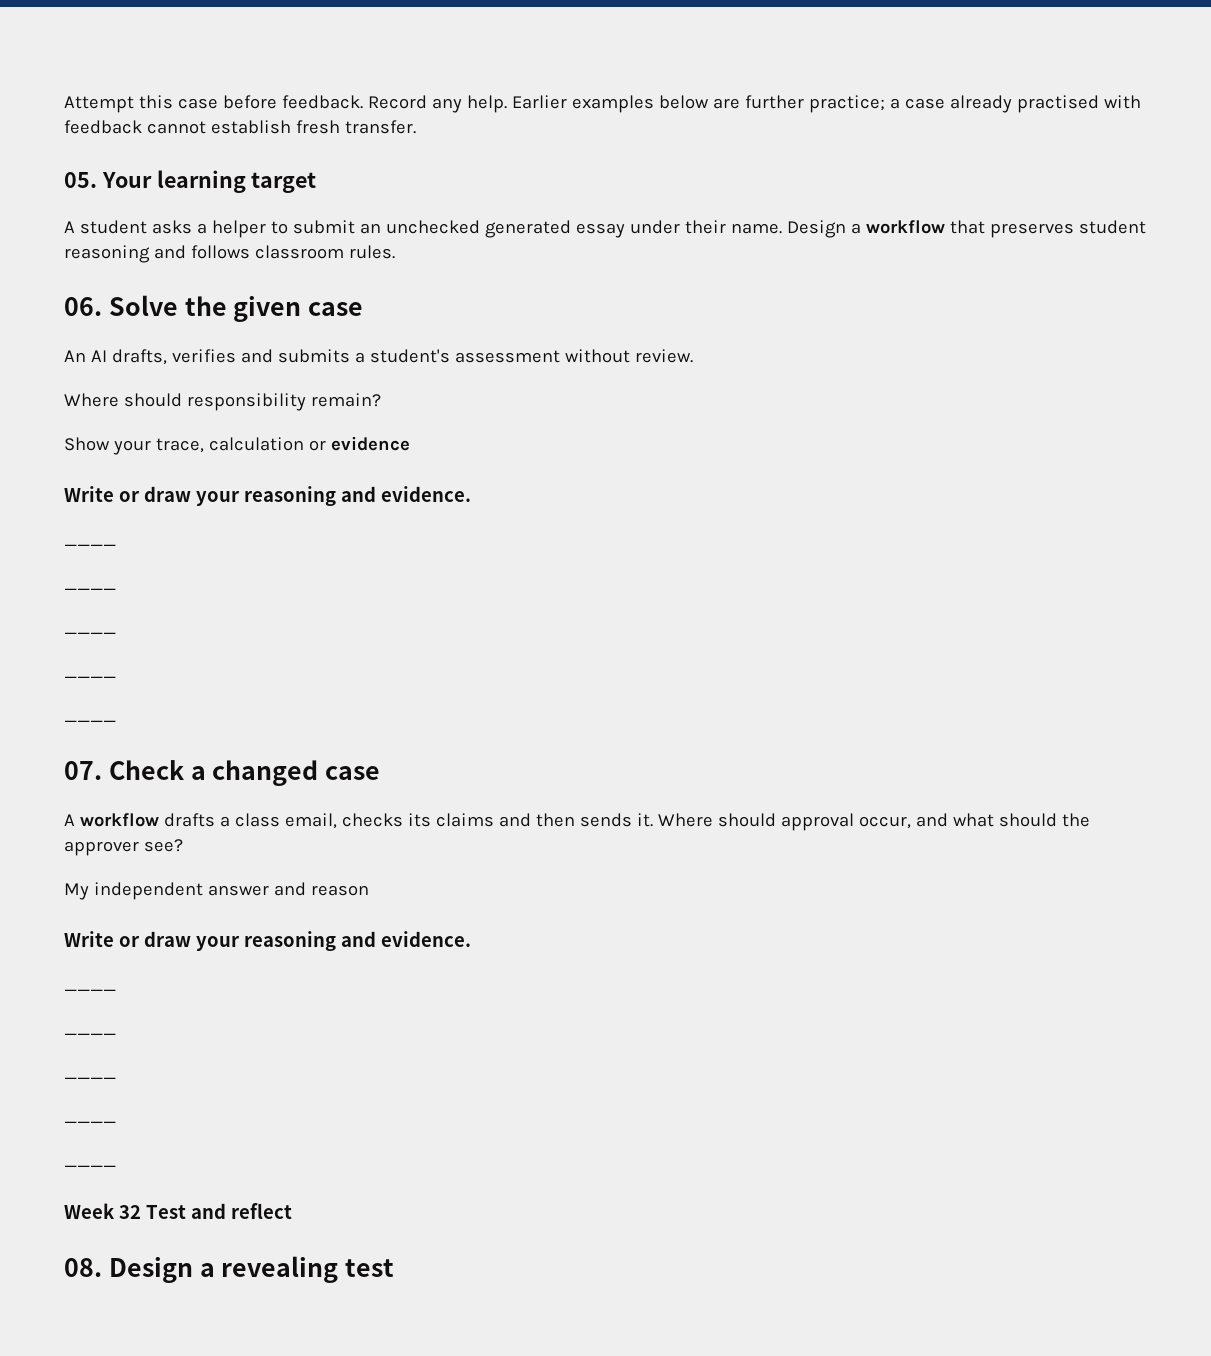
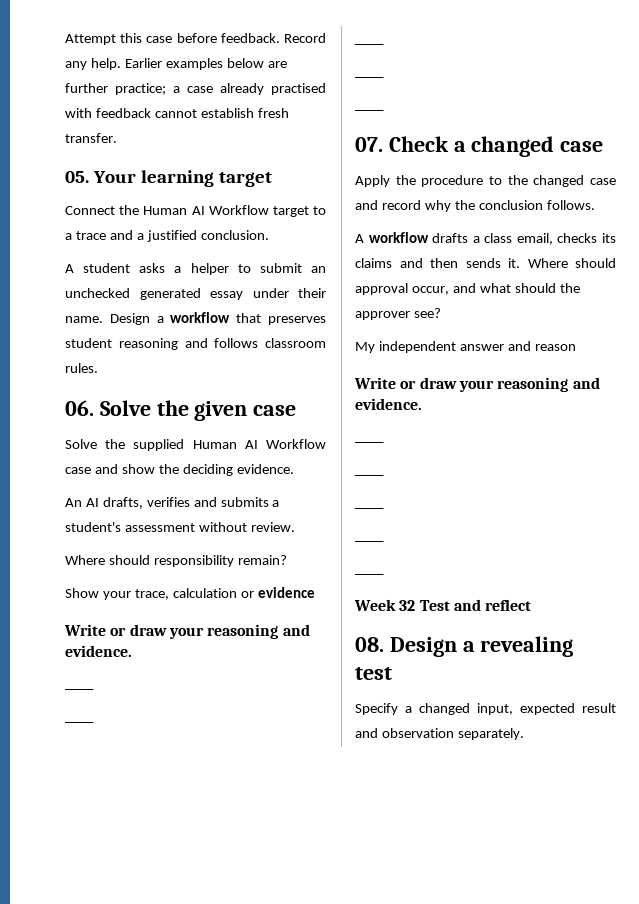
(317, 182) none -> [65,205,326,217] [65,230,269,242] // Connect the Human AI Workflow target to a trace and a justified conclusion.
(363, 309) none -> [65,439,326,451] [65,464,294,476] // Solve the supplied Human AI Workflow case and show the deciding evidence.
(380, 773) none -> [355,175,616,187] [355,200,595,212] // Apply the procedure to the changed case and record why the conclusion follows.
(394, 1268) none -> [355,703,616,715] [355,728,524,740] // Specify a changed input, expected result and observation separately.

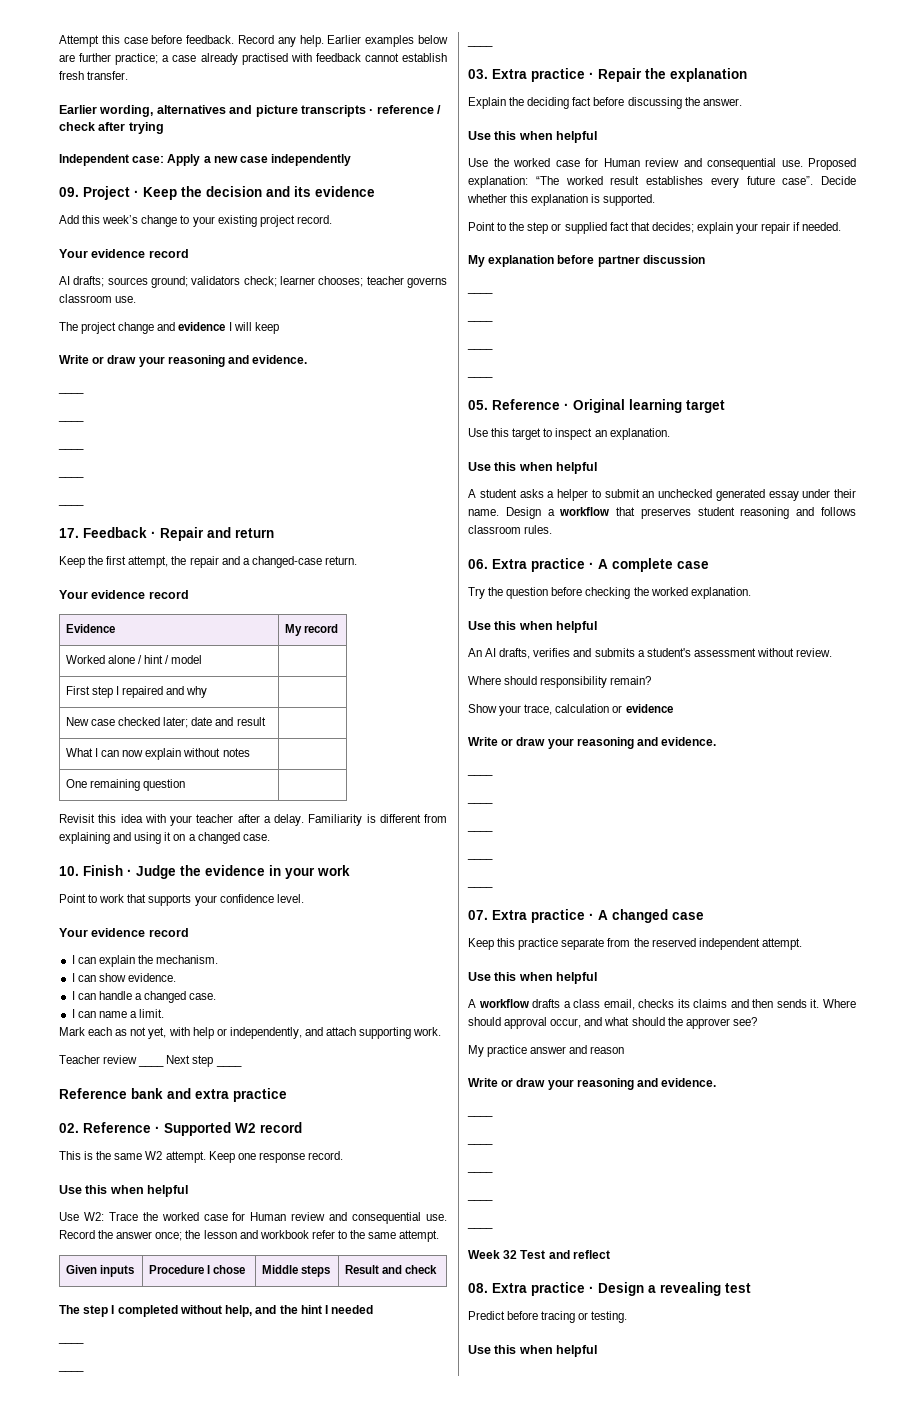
[65,170,272,187] [65,205,326,217] [65,230,269,242] 05. Your learning target // Connect the Human AI Workflow target to a trace and a justified conclusion. -> [59,105,441,117] [59,122,164,134] [59,154,352,166] [59,186,375,200] [59,215,332,227] [59,249,189,258] [59,276,447,288] [59,294,137,303] [59,322,279,334] [59,355,308,367] [58,391,84,394] [58,419,84,422] [58,447,84,450] [58,475,84,478] [58,503,84,506] [59,527,274,541] [59,556,357,568] [59,590,189,599] [65,624,115,633] [284,624,339,636] [65,655,203,664] [65,686,208,698] [65,717,266,728] [65,748,250,760] [65,779,186,791] [59,814,447,826] [59,832,270,844] [59,865,350,879] [59,894,304,906] [59,928,189,937] [71,955,219,967] [71,973,176,982] [71,991,217,1003] [71,1009,165,1018] [59,1027,442,1039] [59,1055,138,1064] [138,1064,165,1067] [166,1055,242,1067] [59,1088,287,1102] [59,1122,302,1136] [59,1151,343,1163] [59,1185,189,1197] [59,1212,447,1224] [59,1230,440,1242] [65,1265,135,1277] [148,1265,246,1274] [261,1265,331,1277] [344,1265,438,1274] [59,1305,374,1317] [58,1341,84,1344] [58,1369,84,1372] [467,44,493,47] [468,68,747,82] [468,97,742,109] [468,131,598,143] [468,158,856,170] [468,176,856,188] [467,194,656,206] [468,222,842,234] [468,255,705,267] [467,291,493,294] [467,319,493,322] [467,347,493,350] [467,375,493,378] [468,399,725,413] [468,428,670,440] [468,462,598,474] Earlier wording, alternatives and picture transcripts · reference / check after trying // Independent case: Apply a new case independently // 09. Project · Keep the decision and its evidence // Add this week’s change to your existing project record. // Your evidence record // AI drafts; sources ground; validators check; learner chooses; teacher governs classroom use. // The project change and evidence I will keep // Write or draw your reasoning and evidence. // ____ // ____ // ____ // ____ // ____ // 17. Feedback · Repair and return // Keep the first attempt, the repair and a changed-case return. // Your evidence record // Evidence | My record // Worked alone / hint / model | // First step I repaired and why | // New case checked later; date and result | // What I can now explain without notes | // One remaining question | // Revisit this idea with your teacher after a delay. Familiarity is different from explaining and using it on a changed case. // 10. Finish · Judge the evidence in your work // Point to work that supports your confidence level. // Your evidence record // I can explain the mechanism. // I can show evidence. // I can handle a changed case. // I can name a limit. // Mark each as not yet, with help or independently, and attach supporting work. // Teacher review ____ Next step ____ // Reference bank and extra practice // 02. Reference · Supported W2 record // This is the same W2 attempt. Keep one response record. // Use this when helpful // Use W2: Trace the worked case for Human review and consequential use. Record the answer once; the lesson and workbook refer to the same attempt. // Given inputs | Procedure I chose | Middle steps | Result and check // The step I completed without help, and the hint I needed // ____ // ____ // ____ // 03. Extra practice · Repair the explanation // Explain the deciding fact before discussing the answer. // Use this when helpful // Use the worked case for Human review and consequential use. Proposed explanation: “The worked result establishes every future case”. Decide whether this explanation is supported. // Point to the step or supplied fact that decides; explain your repair if needed. // My explanation before partner discussion // ____ // ____ // ____ // ____ // 05. Reference · Original learning target // Use this target to inspect an explanation. // Use this when helpful
[99,400,297,421] [65,439,326,451] [65,464,294,476] Solve the given case // Solve the supplied Human AI Workflow case and show the deciding evidence. -> [492,558,709,572] [468,587,751,599] [468,621,598,633] Extra practice · A complete case // Try the question before checking the worked explanation. // Use this when helpful
[388,136,604,157] [355,175,616,187] [355,200,595,212] Check a changed case // Apply the procedure to the changed case and record why the conclusion follows. -> [492,909,704,923] [468,938,802,950] [468,972,598,984] Extra practice · A changed case // Keep this practice separate from the reserved independent attempt. // Use this when helpful
[378,341,456,353] independent -> [487,1045,528,1057] practice
(384, 644) none -> [492,1282,594,1296] Extra practice ·
[355,703,616,715] [355,728,524,740] Specify a changed input, expected result and observation separately. -> [468,1311,628,1323] [468,1345,598,1357] Predict before tracing or testing. // Use this when helpful

